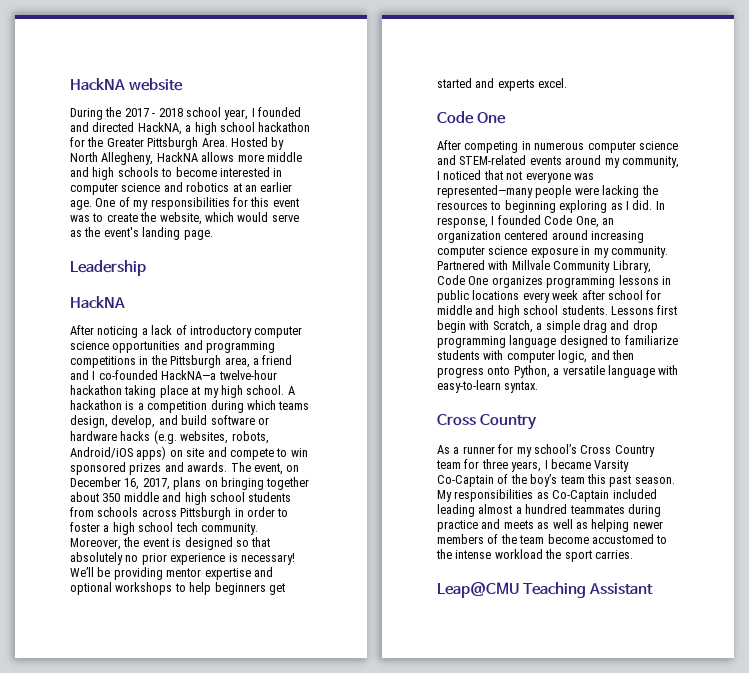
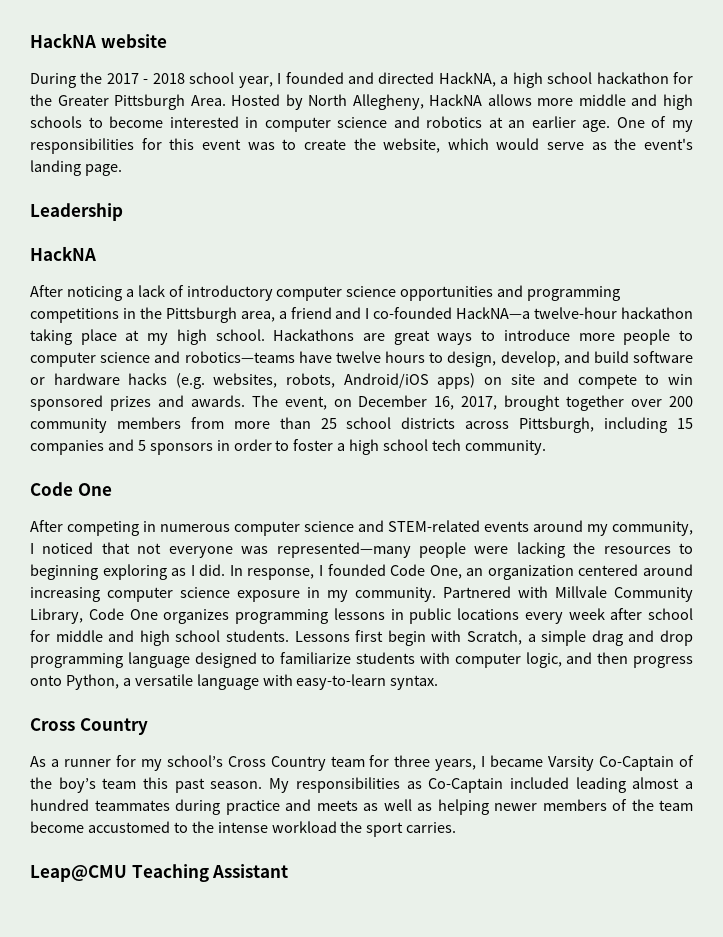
[287,386,295,395] [70,400,310,413] A hackathon is a competition during which teams -> [273,329,693,345] [30,351,444,367] Hackathons are great ways to introduce more people to computer science and robotics—teams have twelve hours to
[173,477,310,490] [70,492,292,505] [70,507,232,520] plans on bringing together about 350 middle and high school students from schools across Pittsburgh -> [504,395,693,411] [30,417,693,433] [30,439,213,455] brought together over 200 community members from more than 25 school districts across Pittsburgh, including 15 companies and 5 sponsors
[70,537,271,550] [70,552,295,565] [70,567,273,580] [70,582,285,595] [437,78,568,91] Moreover, the event is designed so that absolutely no prior experience is necessary! We’ll be providing mentor expertise and optional workshops to help beginners get started and experts excel. -> (546, 447) none

